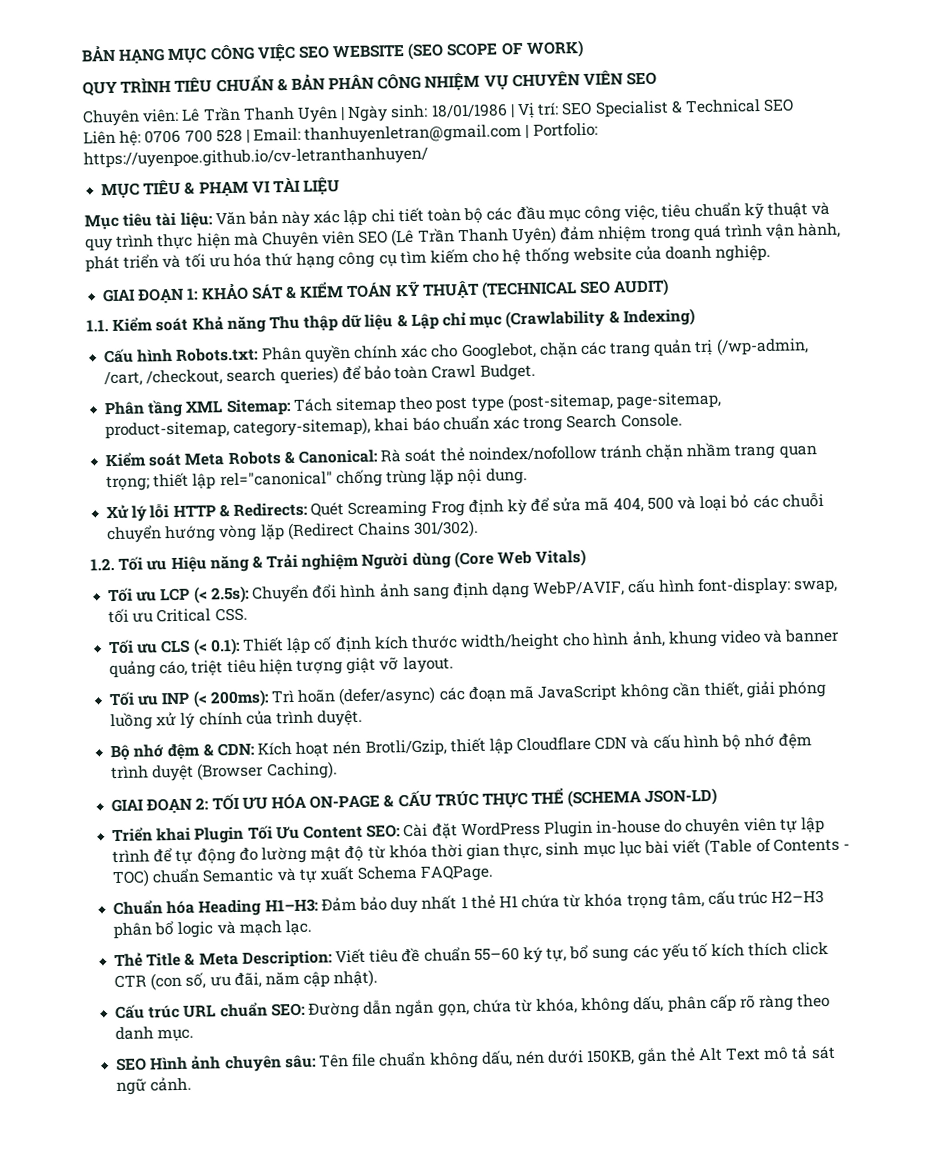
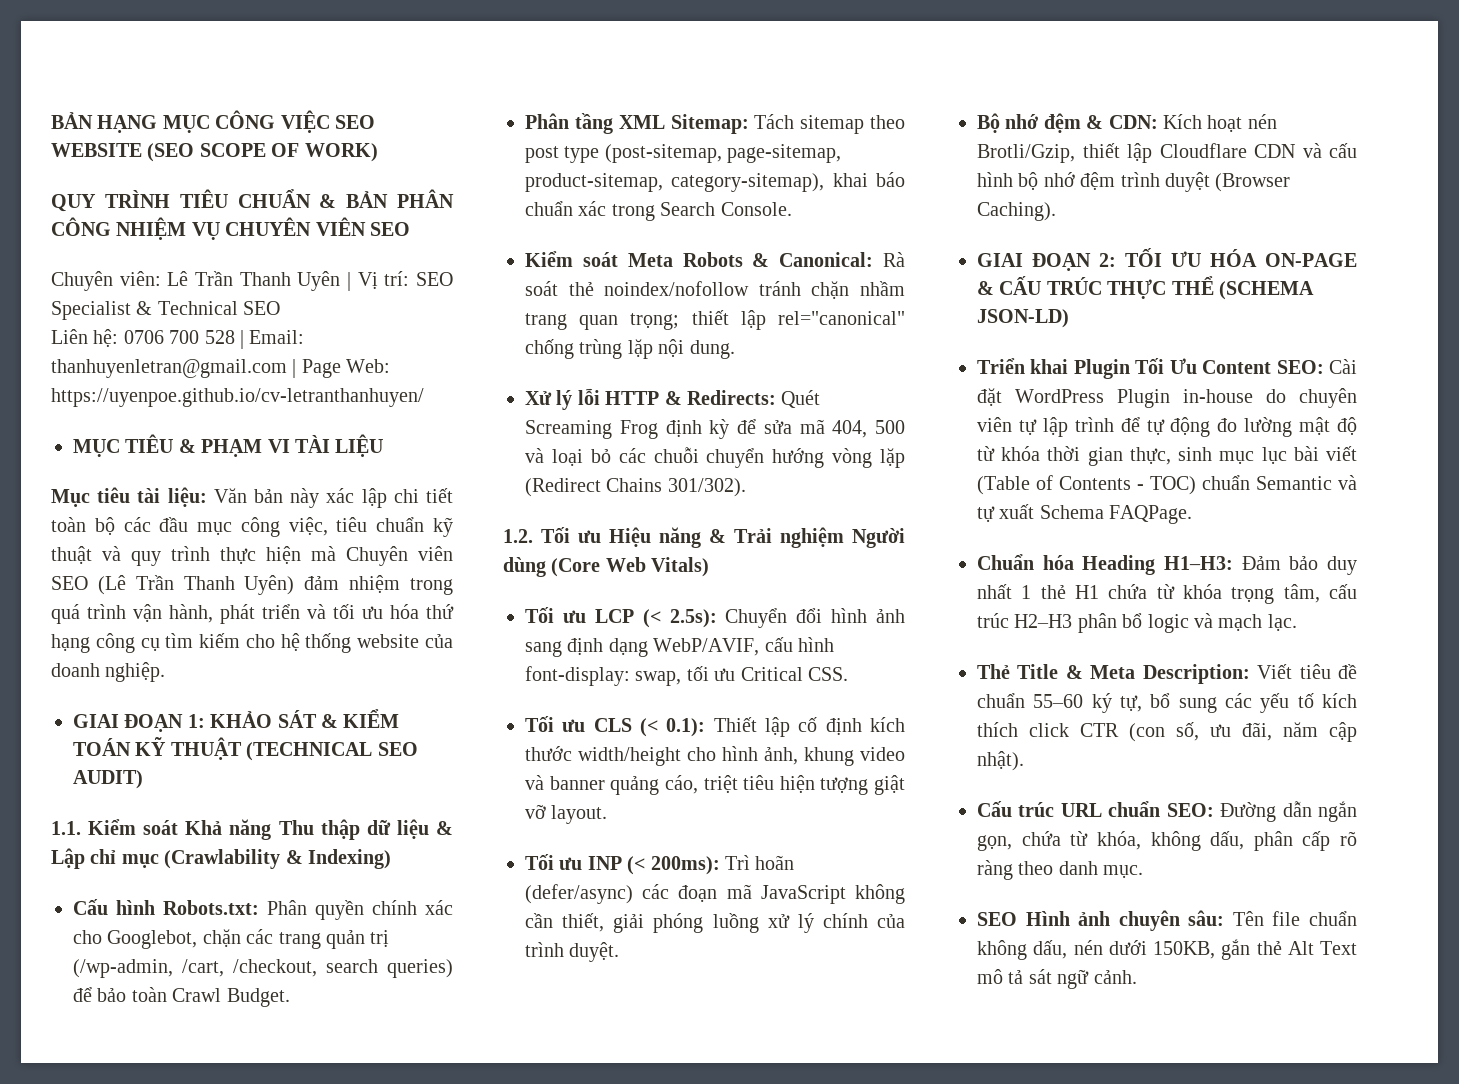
[347,103,515,122] Ngày sinh: 18/01/1986 | -> (351, 281) none
[532,122,598,137] Portfolio: -> [301,359,391,378] Page Web:

